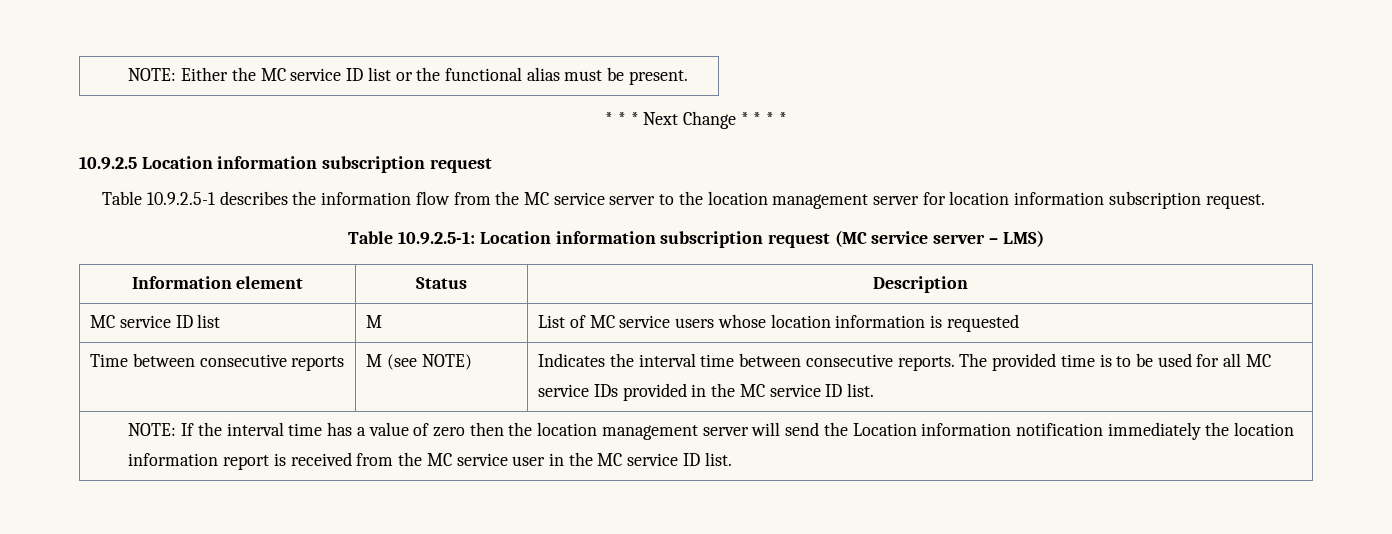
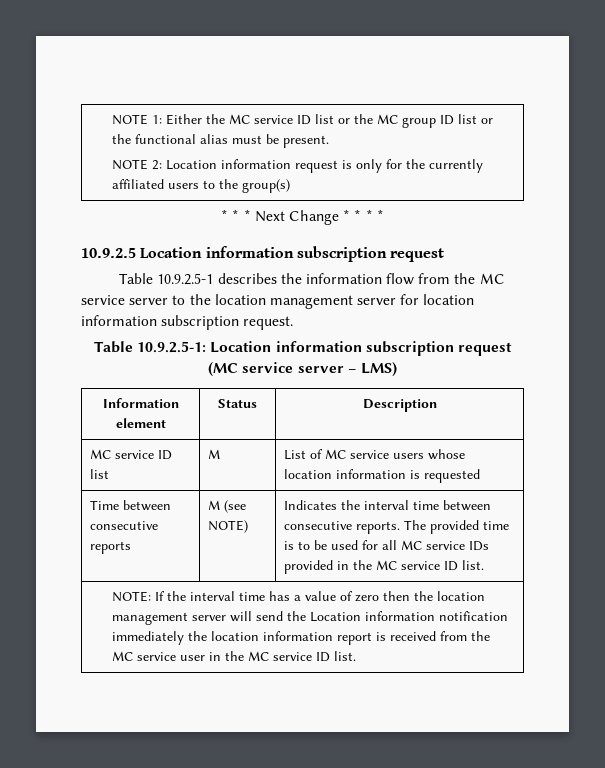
[128,68,177,81] NOTE: -> [112,114,163,125] NOTE 1:
(441, 74) none -> [377,114,494,128] [112,134,132,144] MC group ID list or the
(688, 77) none -> [112,159,484,173] [112,179,291,193] // NOTE 2: Location information request is only for the currently affiliated users to the group(s)

